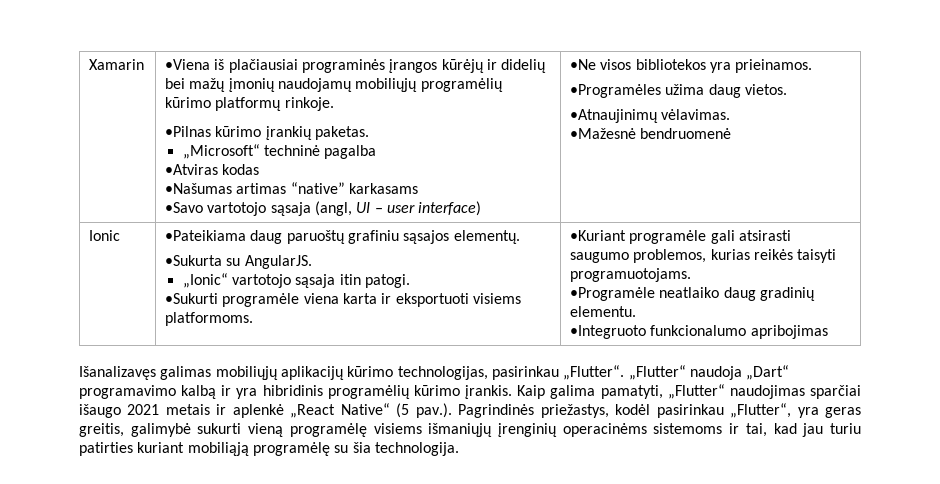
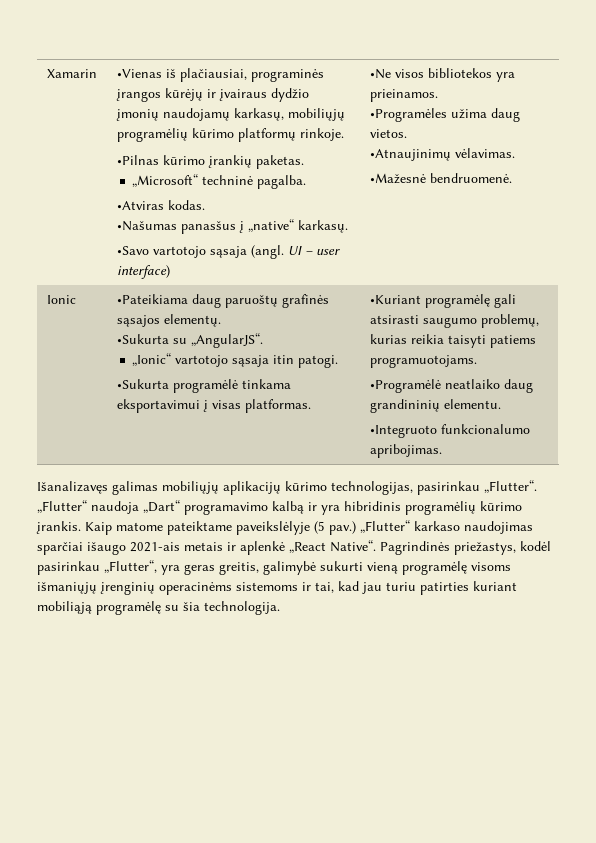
[165,59,298,73] •Viena iš plačiausiai -> [116,68,247,82] •Vienas iš plačiausiai,
[501,59,547,73] [165,78,226,92] didelių bei mažų -> [218,88,309,102] įvairaus dydžio
(353, 85) none -> [233,108,284,121] karkasų,
[324,145,377,159] pagalba -> [257,175,307,189] pagalba.
[222,164,260,175] kodas -> [167,200,205,210] kodas.
[236,182,419,194] artimas “native” karkasams -> [180,219,348,234] panasšus į „native“ karkasų.
[315,201,353,216] (angl, -> [250,245,284,259] (angl.
[640,128,732,139] bendruomenė -> [429,173,512,183] bendruomenė.
[348,230,400,244] grafiniu -> [281,294,329,308] grafinės
[244,255,312,269] AngularJS. -> [190,333,263,348] „AngularJS“.
[165,293,522,307] [165,312,254,326] •Sukurti programėle viena karta ir eksportuoti visiems platformoms. -> [116,379,291,393] [116,399,311,413] •Sukurta programėlė tinkama eksportavimui į visas platformas.
[629,230,707,244] programėle -> [424,294,490,308] programėlę
[633,249,837,263] problemos, kurias reikės taisyti -> [480,314,539,328] [369,334,536,348] problemų, kurias reikia taisyti patiems
[570,287,656,301] •Programėle -> [369,379,441,393] •Programėlė
[760,287,816,301] gradinių -> [369,399,440,413] grandininių
[750,325,828,339] apribojimas -> [369,444,442,458] apribojimas.
[550,384,725,399] galima pamatyti, „Flutter“ -> [116,520,460,535] matome pateiktame paveikslėlyje (5 pav.) „Flutter“ karkaso
[127,404,160,415] 2021 -> [130,542,180,552] 2021-ais
[340,403,452,418] Native“ (5 pav.). -> [330,540,376,552] Native“.
[373,423,422,434] visiems -> [471,562,511,571] visoms

